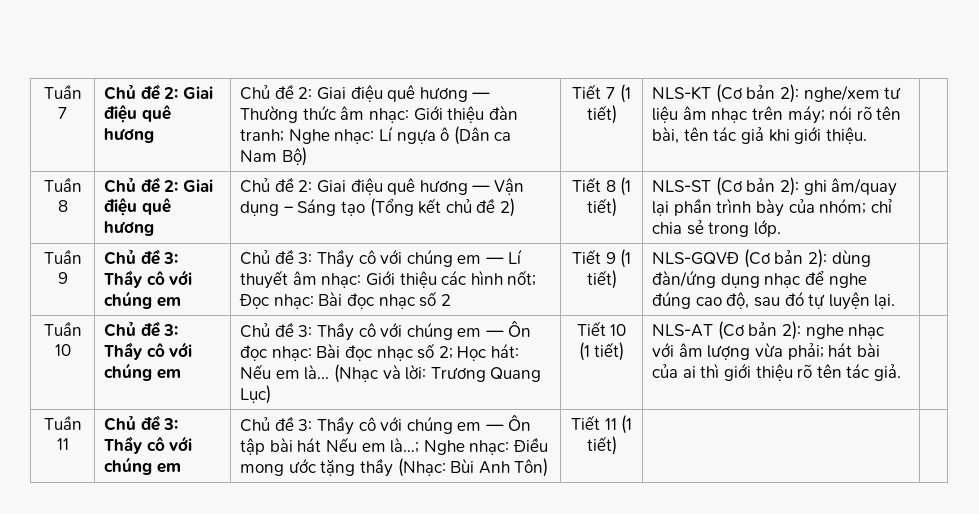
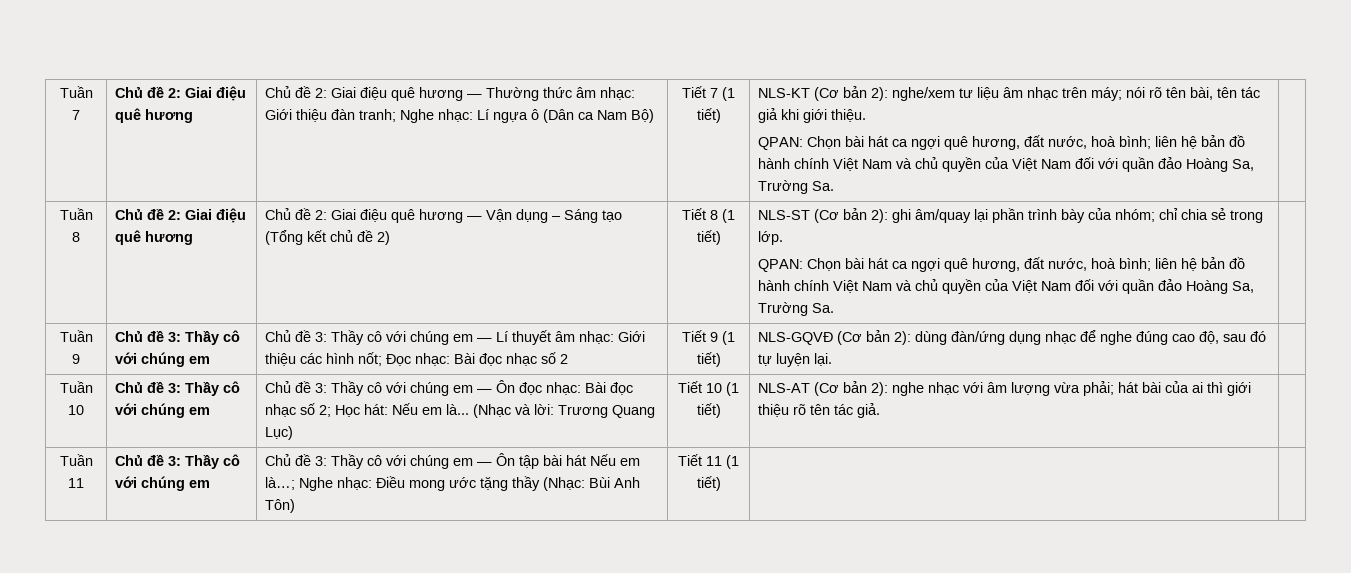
(867, 135) none -> [758,135,1246,150] [758,157,1255,172] [758,180,835,194] // QPAN: Chọn bài hát ca ngợi quê hương, đất nước, hoà bình; liên hệ bản đồ hành chính Việt Nam và chủ quyền của Việt Nam đối với quần đảo Hoàng Sa, Trường Sa.
(781, 228) none -> [758,257,1246,272] [758,279,1255,294] [758,302,835,316] // QPAN: Chọn bài hát ca ngợi quê hương, đất nước, hoà bình; liên hệ bản đồ hành chính Việt Nam và chủ quyền của Việt Nam đối với quần đảo Hoàng Sa, Trường Sa.

